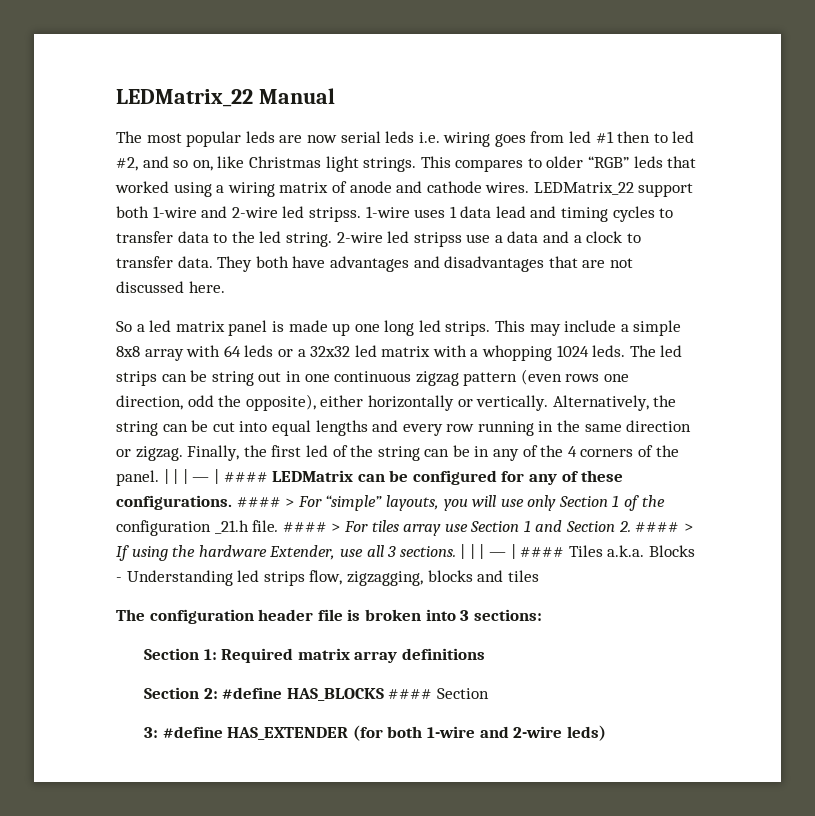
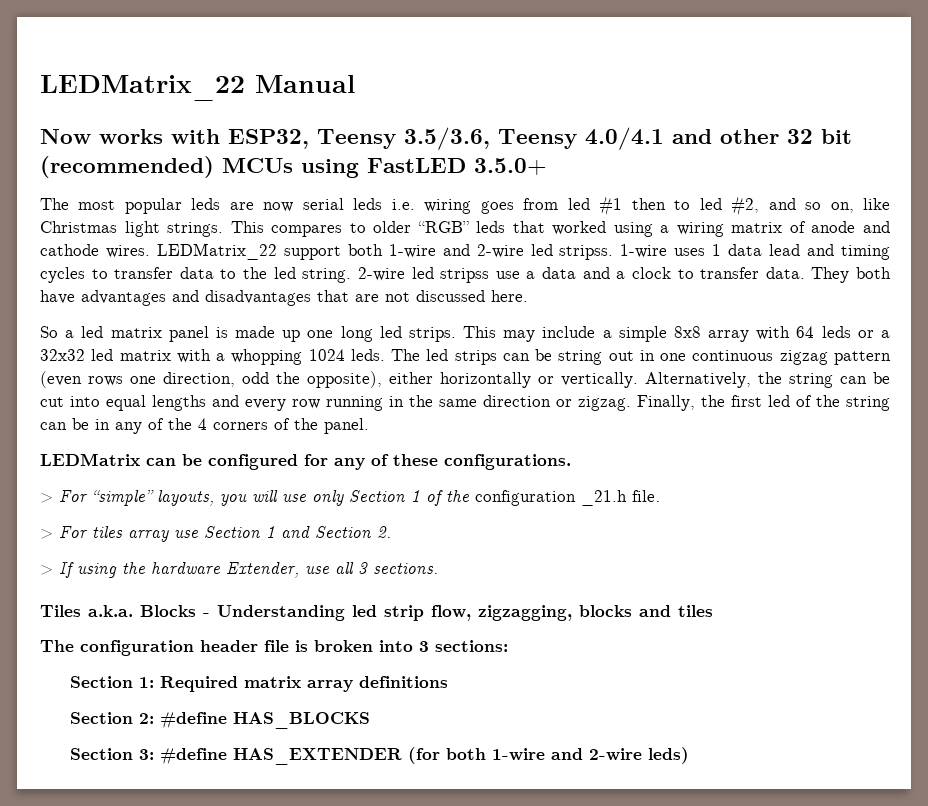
(335, 96) none -> [40,127,852,150] [40,156,547,178] // Now works with ESP32, Teensy 3.5/3.6, Teensy 4.0/4.1 and other 32 bit (recommended) MCUs using FastLED 3.5.0+
[163,469,268,484] | | | — | #### -> (369, 426) //
[236,497,281,507] #### -> (571, 462) //
[282,522,327,532] #### -> (660, 496) //
[635,522,680,532] #### -> (391, 532) //
[460,544,565,559] | | | — | #### -> (438, 568) //
[263,571,305,586] strips -> [384,605,424,621] strip
[388,688,489,699] #### Section // -> [70,748,134,760] // Section

